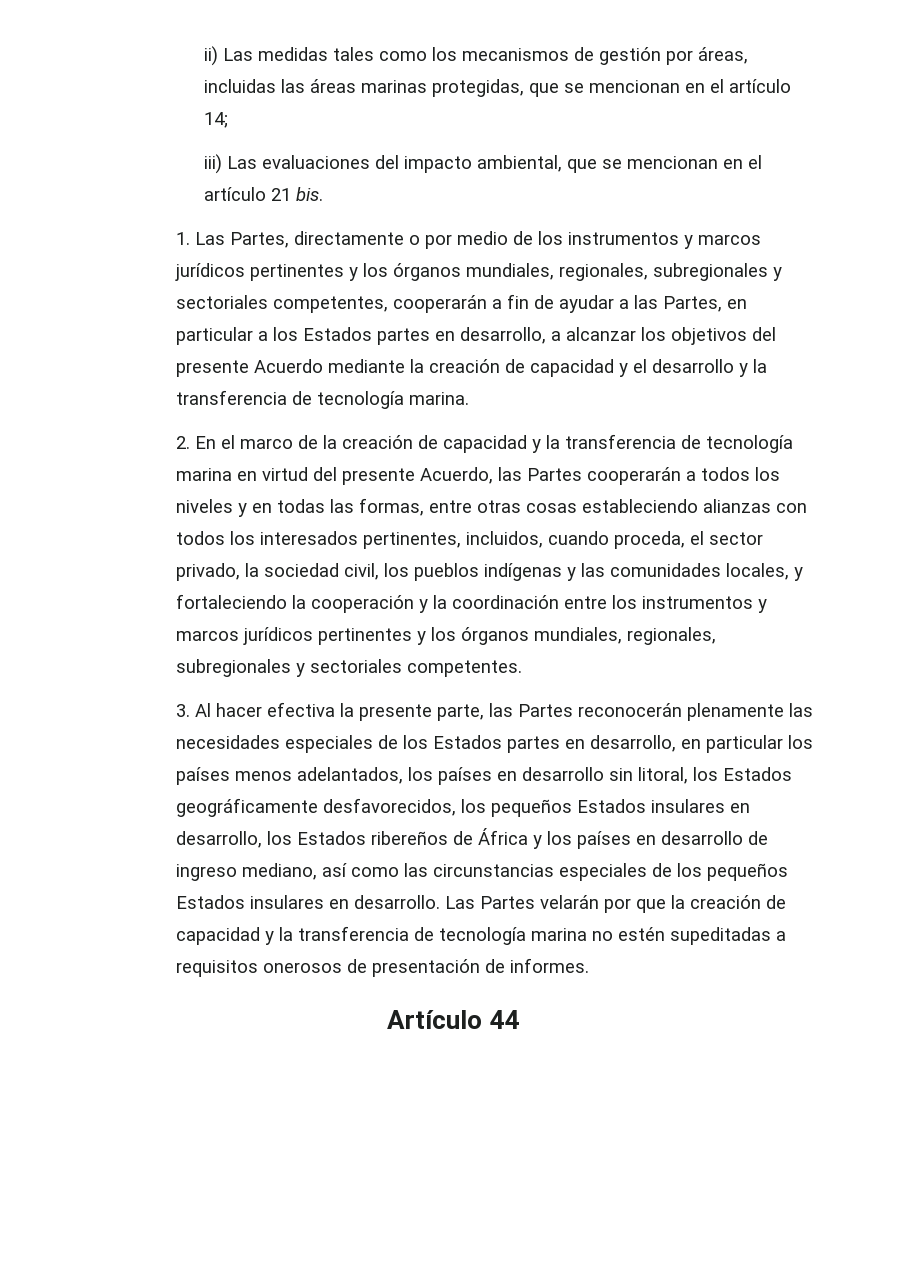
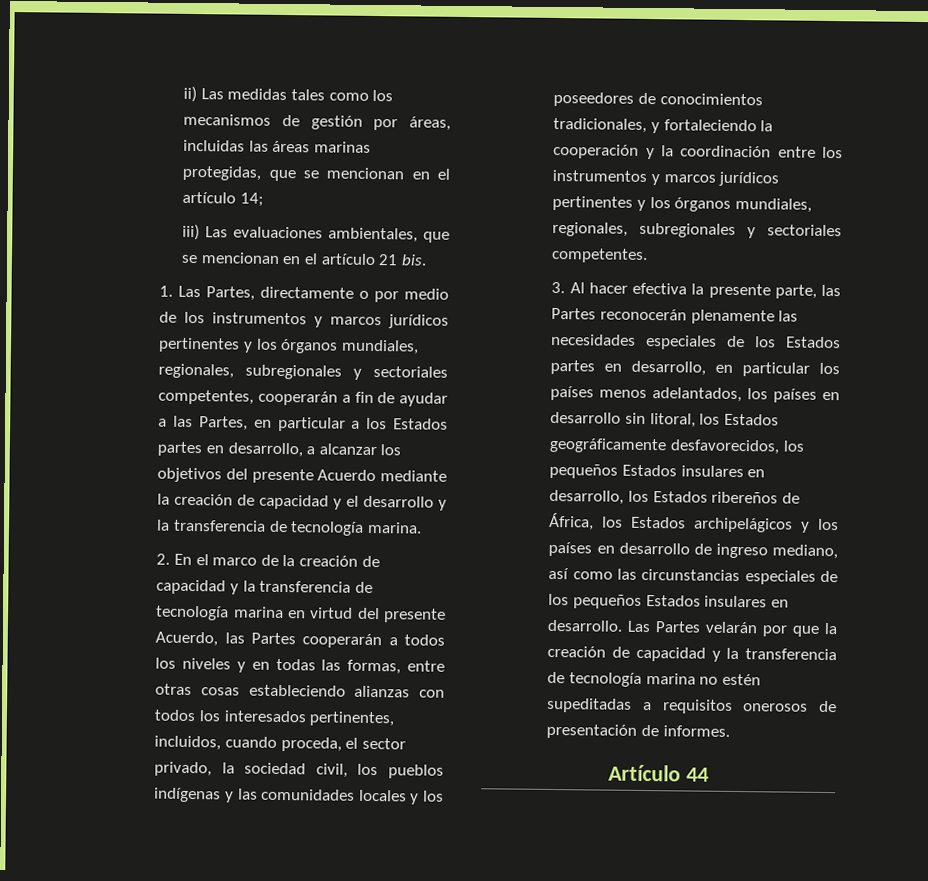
[375,155,563,173] del impacto ambiental, -> [328,227,419,243] ambientales,
[726,563,790,580] locales, -> [358,789,445,805] [553,91,763,107] [553,117,648,133] locales y los poseedores de conocimientos tradicionales,
[478,828,529,845] África -> [549,512,794,533] África, los Estados archipelágicos

